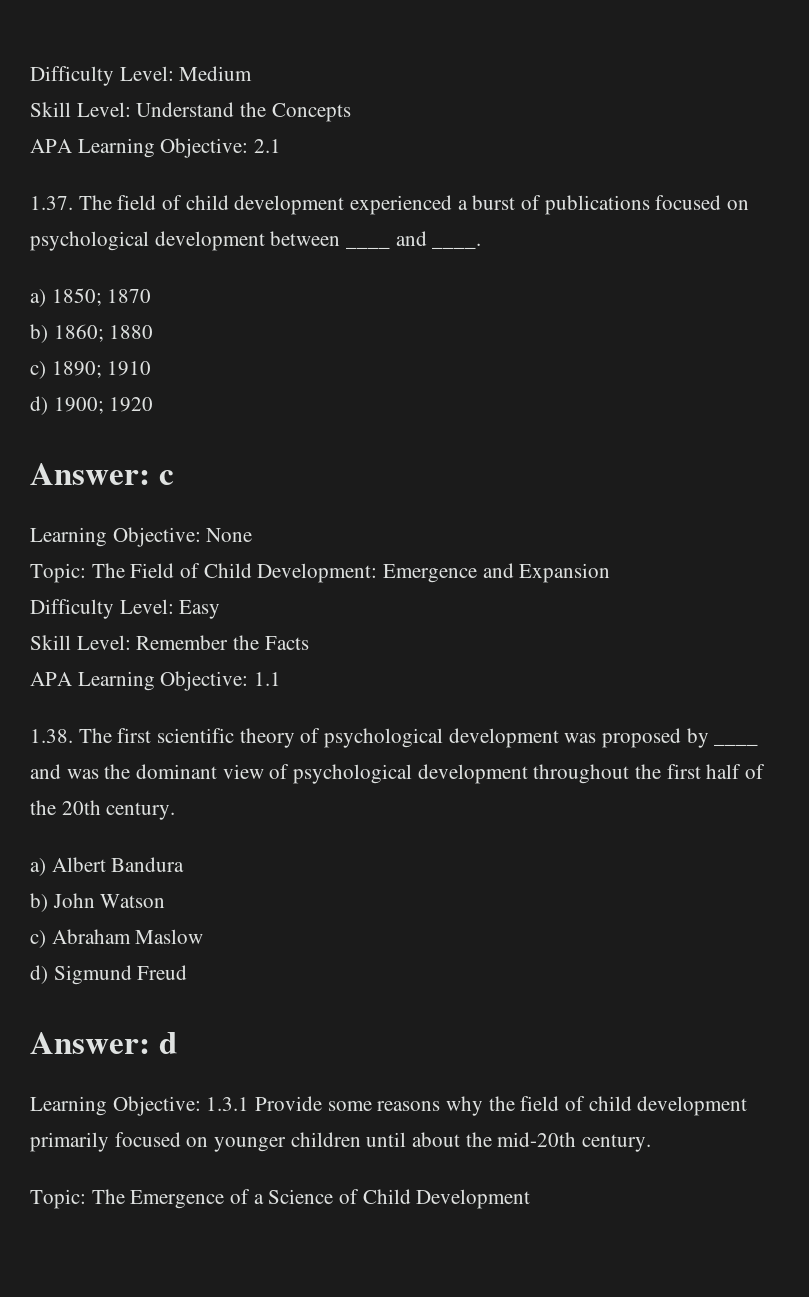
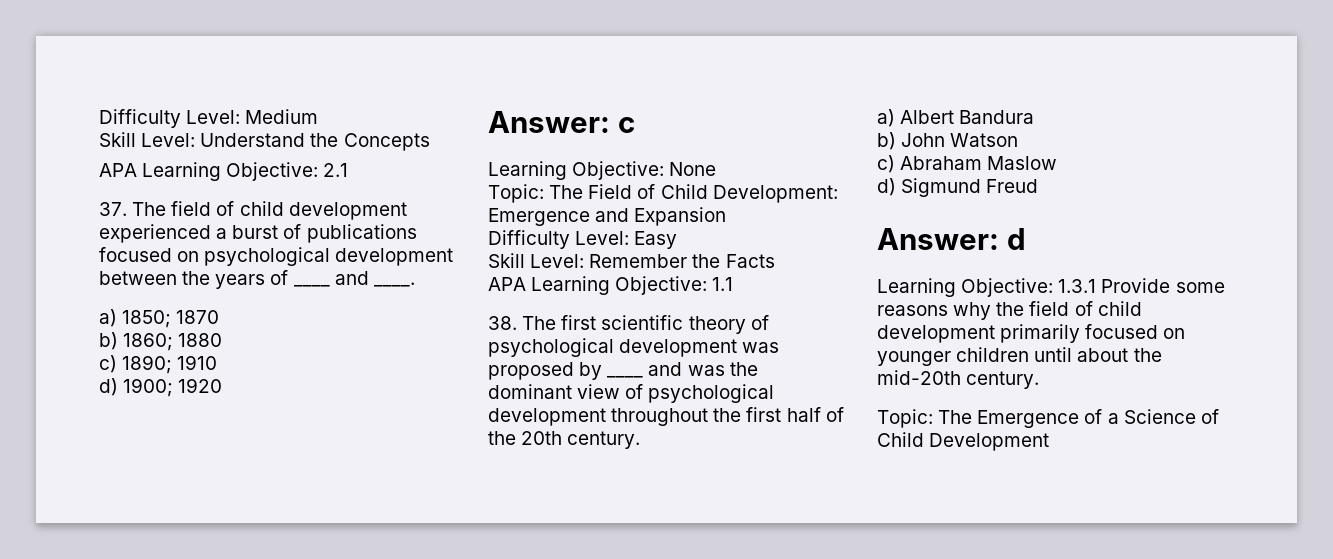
[30,196,73,210] 1.37. -> [99,202,127,216] 37.
(341, 238) none -> [182,270,289,289] the years of
[30,729,73,743] 1.38. -> [488,316,517,330] 38.

